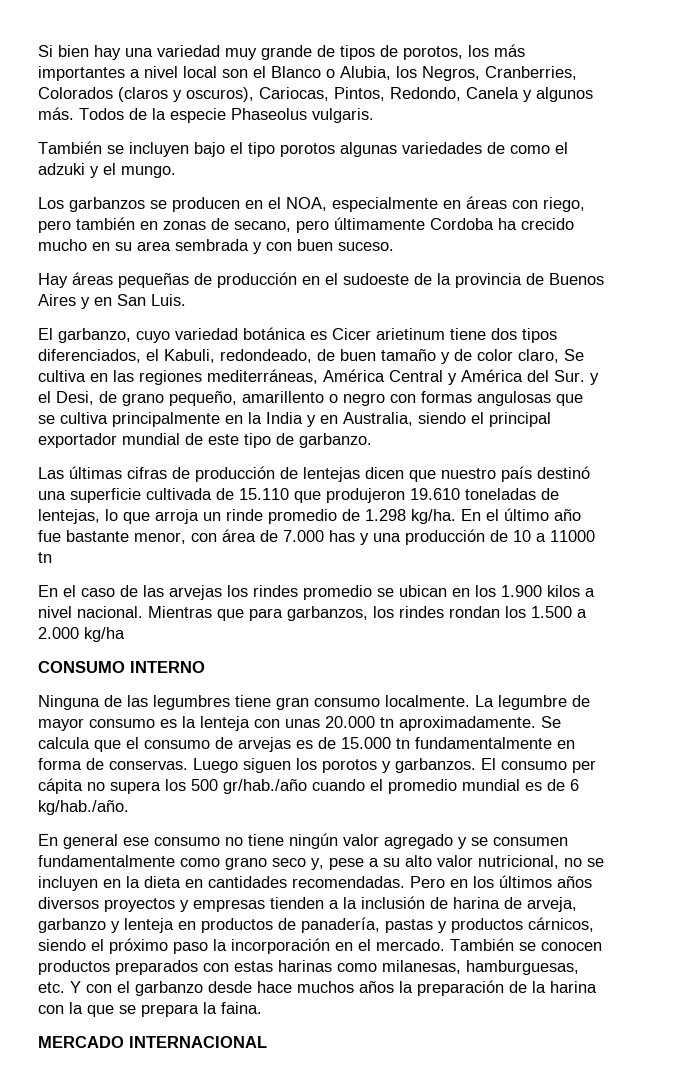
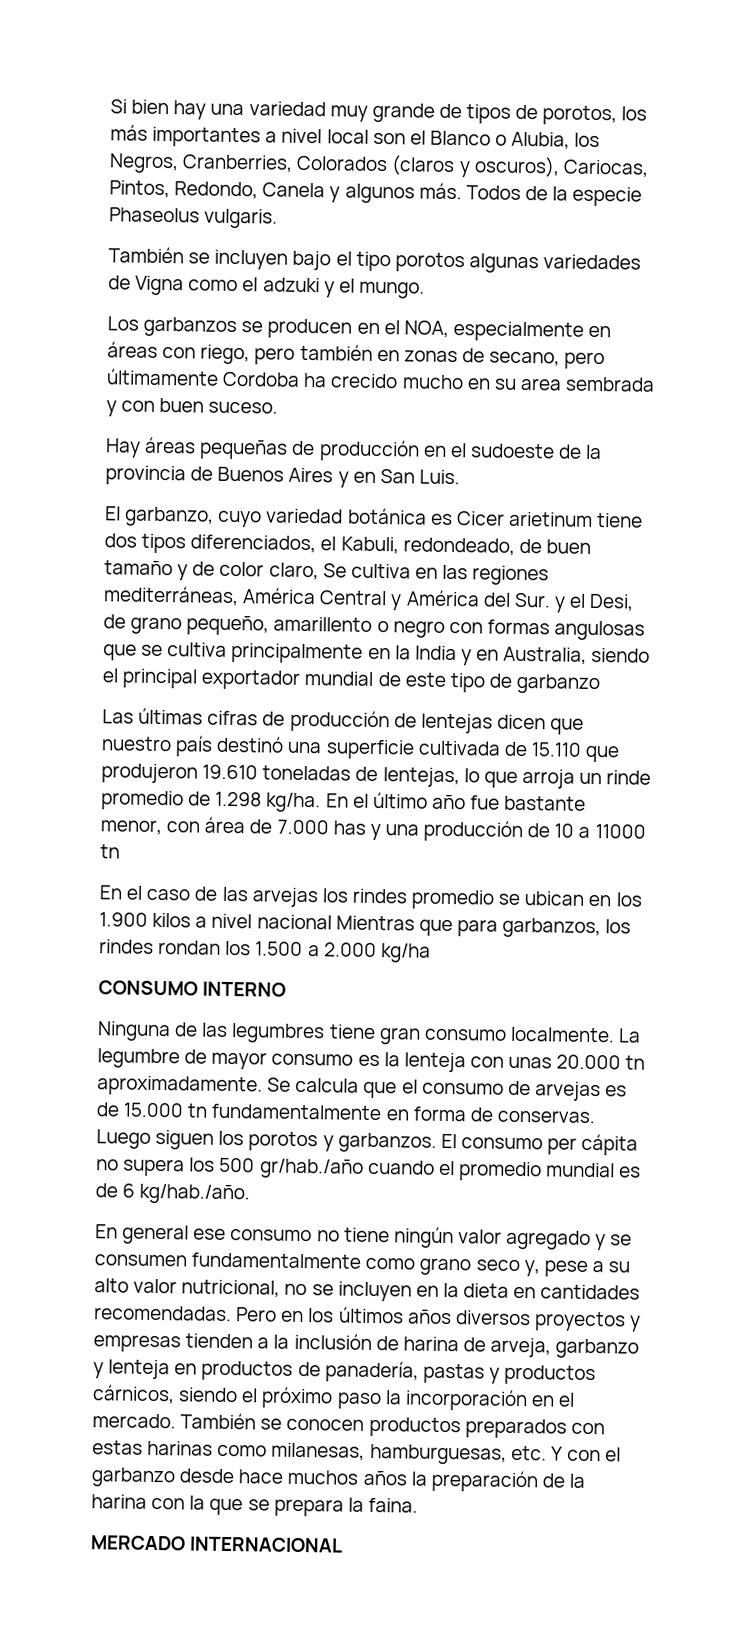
(505, 148) none -> [135,275,185,296] Vigna
[299,433,372,448] garbanzo. -> [516,673,601,695] garbanzo
[77,606,143,618] nacional. -> [256,914,332,930] nacional

